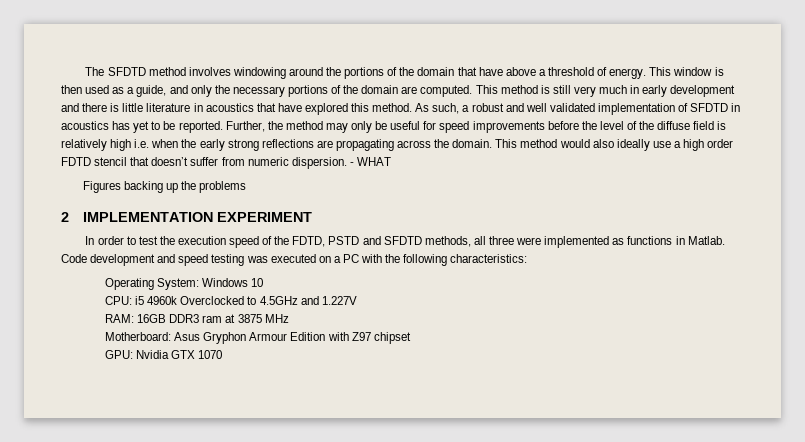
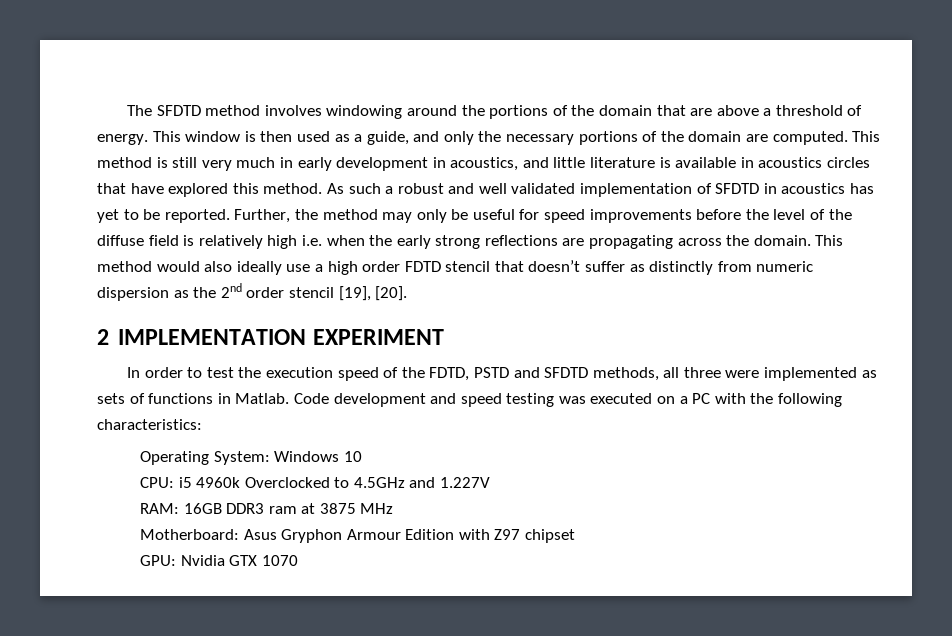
[478,67,503,76] have -> [690,108,713,116] are
[61,103,254,112] and there is little literature in acoustics -> [432,157,871,171] in acoustics, and little literature is available in acoustics circles
[432,103,460,114] such, -> [348,183,381,194] such
[221,157,391,169] [82,181,247,193] from numeric dispersion. - WHAT // Figures backing up the problems -> [629,261,814,275] [97,283,408,301] as distinctly from numeric dispersion as the 2nd order stencil [19], [20].
(625, 241) none -> [97,393,145,404] sets of

